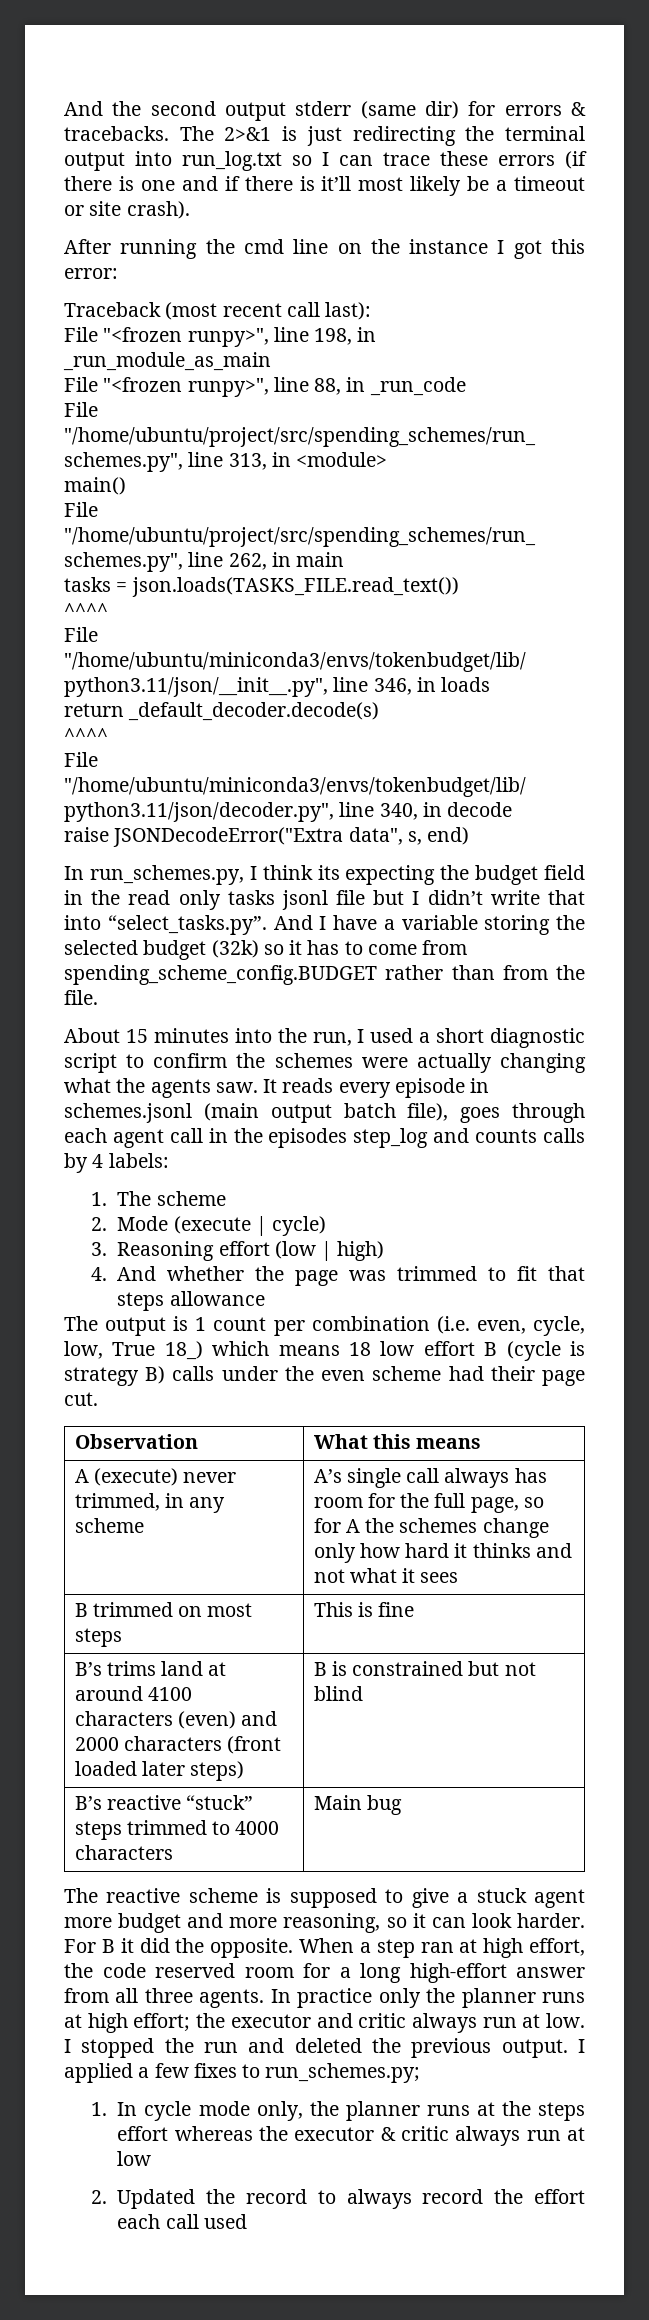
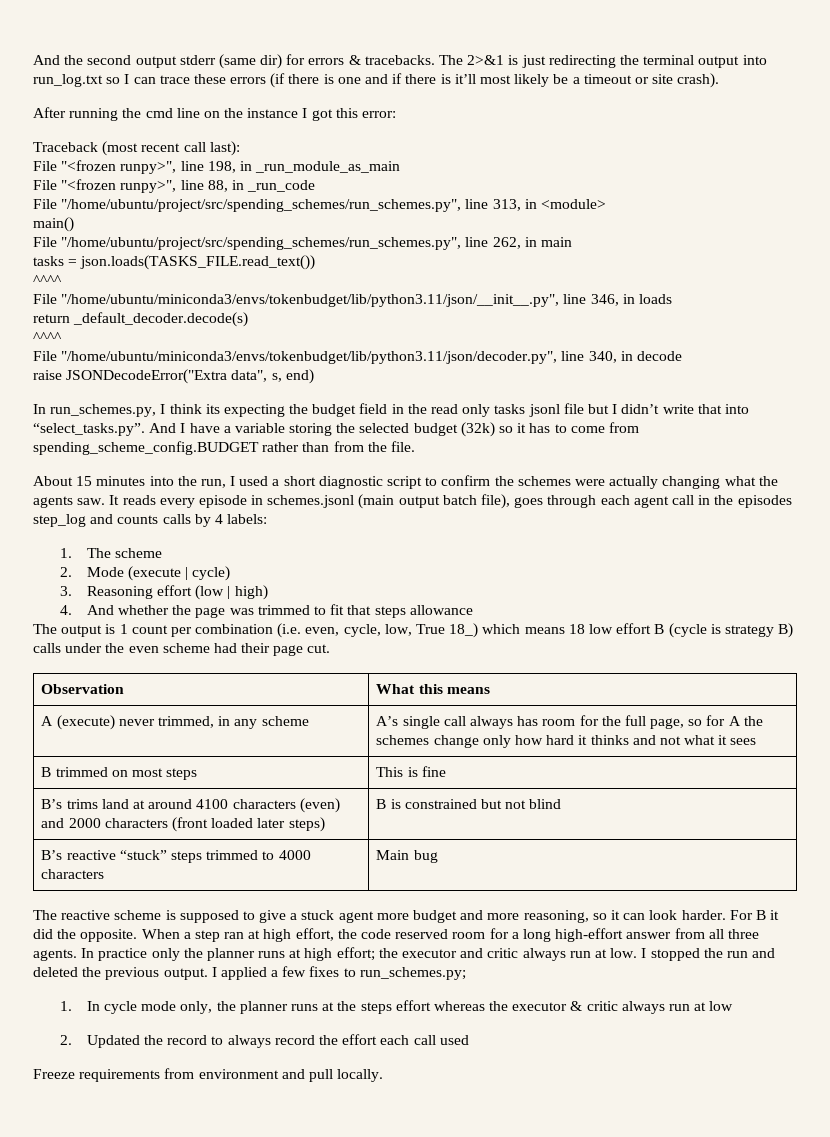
(247, 2221) none -> [33,1068,384,1082] // Freeze requirements from environment and pull locally.

